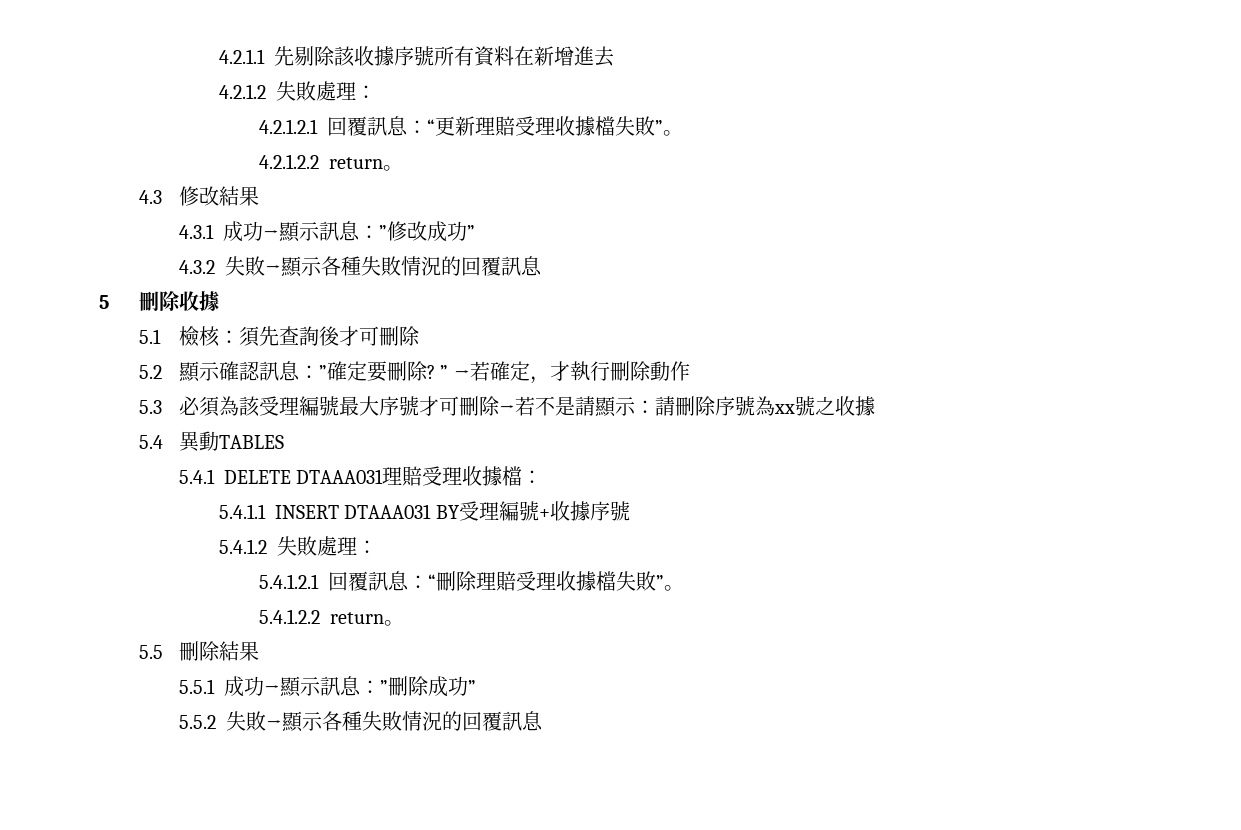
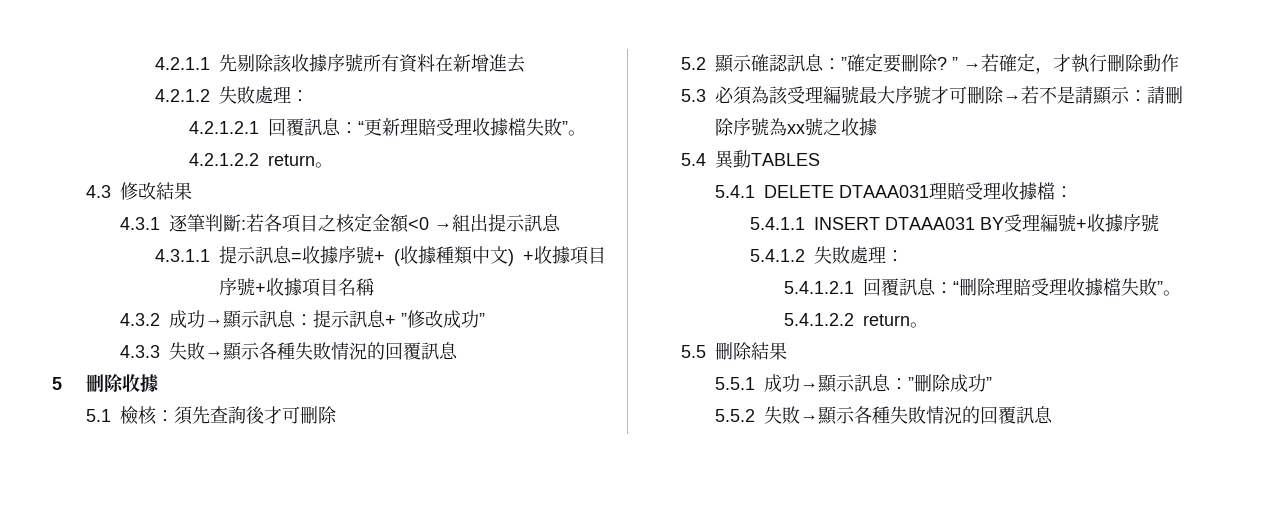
[222,221,379,242] 成功→顯示訊息： -> [169,213,562,233] [154,246,606,266] [218,278,375,297] [120,310,397,329] 逐筆判斷:若各項目之核定金額<0 →組出提示訊息 // 4.3.1.1提示訊息=收據序號+ (收據種類中文) +收據項目序號+收據項目名稱 // 4.3.2成功→顯示訊息：提示訊息+
[178,260,215,274] 4.3.2 -> [120,345,161,358] 4.3.3

